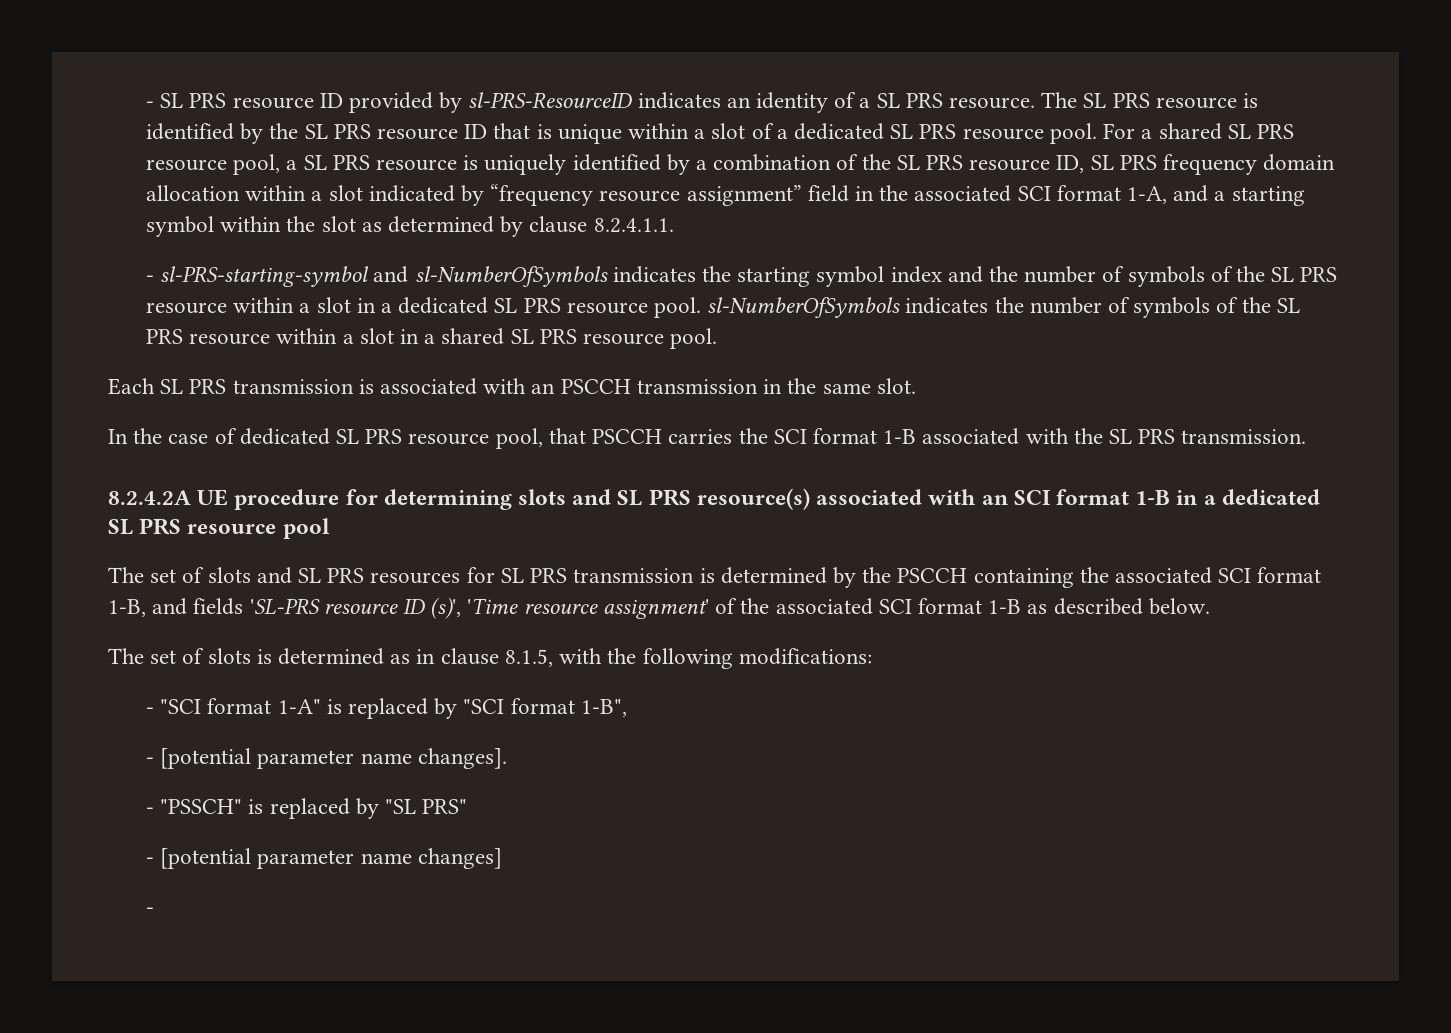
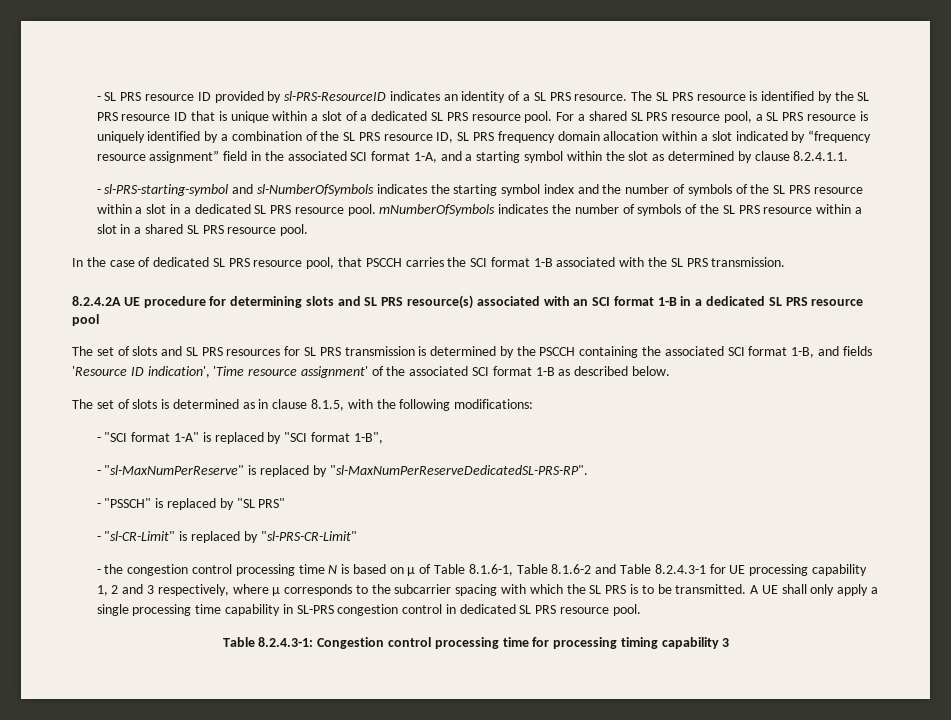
[707,297,901,318] sl-NumberOfSymbols -> [379,204,496,216] mNumberOfSymbols
[108,378,916,395] // Each SL PRS transmission is associated with an PSCCH transmission in the same slot. -> (309, 230) none
[249,597,462,619] 'SL-PRS resource ID (s)', -> [72,366,210,378] 'Resource ID indication',
[160,748,507,769] [potential parameter name changes]. -> [104,465,588,477] "sl-MaxNumPerReserve" is replaced by "sl-MaxNumPerReserveDedicatedSL-PRS-RP".
[160,848,502,869] [145,907,154,914] [potential parameter name changes] // - -> [104,531,357,543] [96,564,867,576] [96,584,878,596] [96,604,641,616] [222,637,730,649] "sl-CR-Limit" is replaced by "sl-PRS-CR-Limit" // - the congestion control processing time N is based on µ of Table 8.1.6-1, Table 8.1.6-2 and Table 8.2.4.3-1 for UE processing capability 1, 2 and 3 respectively, where µ corresponds to the subcarrier spacing with which the SL PRS is to be transmitted. A UE shall only apply a single processing time capability in SL-PRS congestion control in dedicated SL PRS resource pool. // Table 8.2.4.3-1: Congestion control processing time for processing timing capability 3

